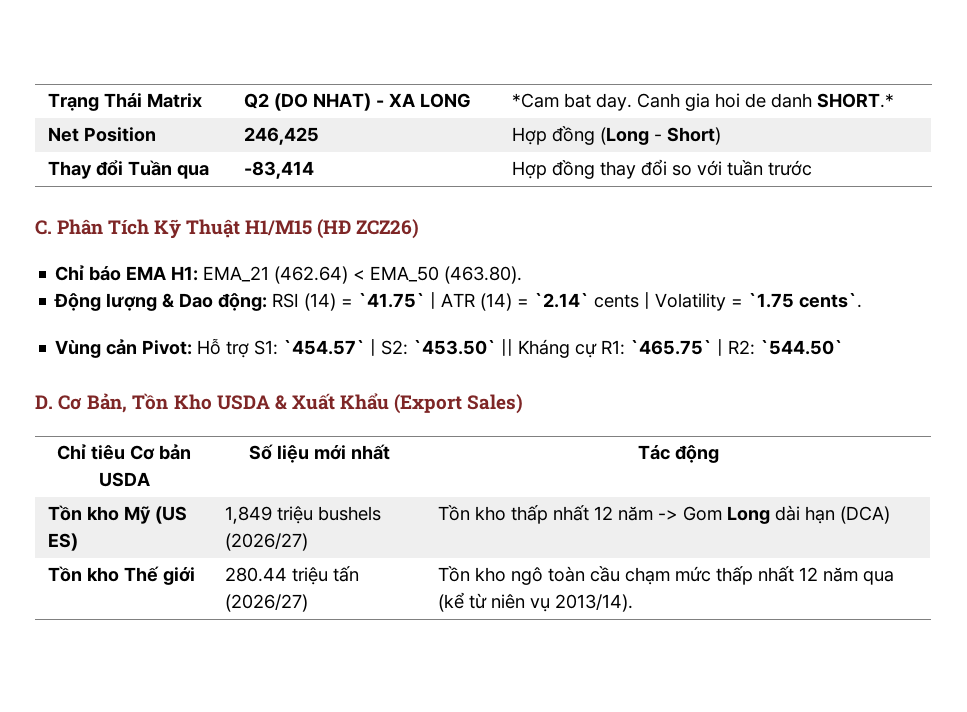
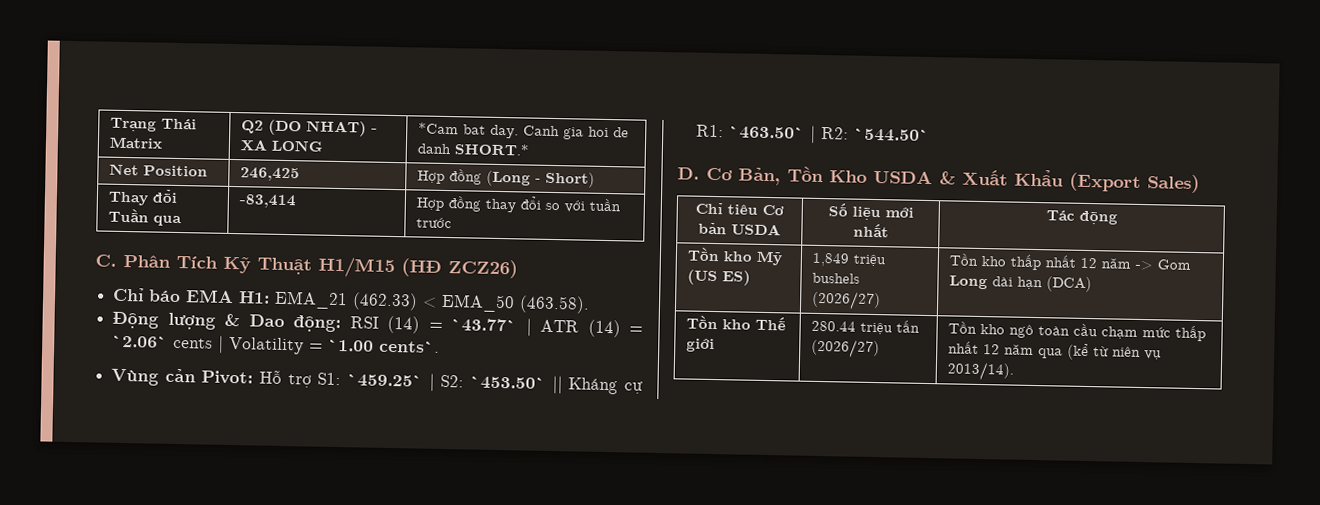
[274,266,349,284] (462.64) -> [352,292,419,311] (462.33)
[444,266,523,284] (463.80). -> [519,295,591,314] (463.58).
[358,293,426,308] `41.75` -> [451,318,518,333] `43.77`
[534,293,590,308] `2.14` -> [112,334,169,348] `2.06`
[748,293,795,308] `1.75 -> [328,338,375,352] `1.00
[283,340,366,355] `454.57` -> [347,373,424,388] `459.25`
[630,340,713,355] `465.75` -> [729,125,806,140] `463.50`

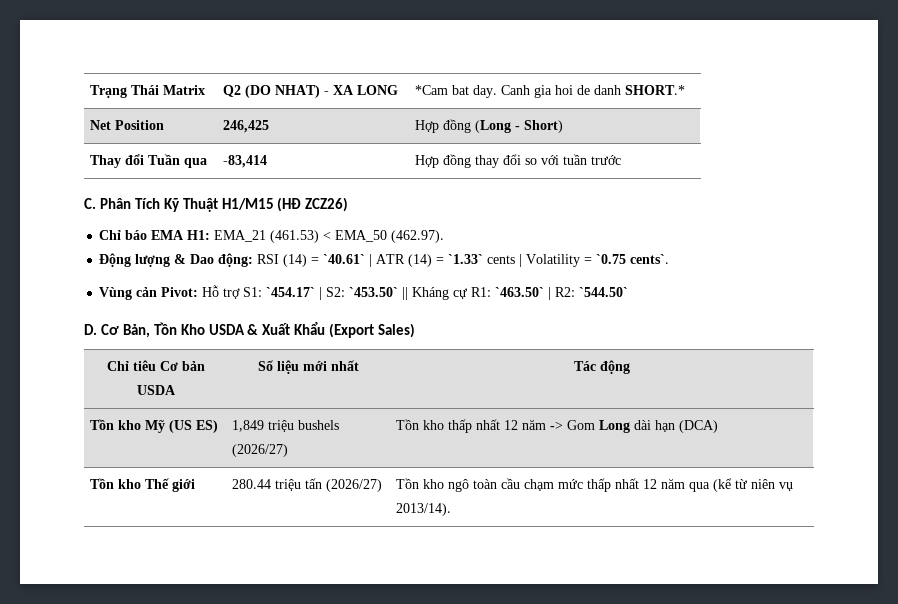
[352,292,419,311] (462.33) -> [270,230,320,243] (461.53)
[519,295,591,314] (463.58). -> [391,230,445,243] (462.97).
[451,318,518,333] `43.77` -> [323,254,366,264] `40.61`
[112,334,169,348] `2.06` -> [448,254,484,264] `1.33`
[328,338,375,352] `1.00 -> [596,254,627,264] `0.75
[347,373,424,388] `459.25` -> [266,287,316,297] `454.17`

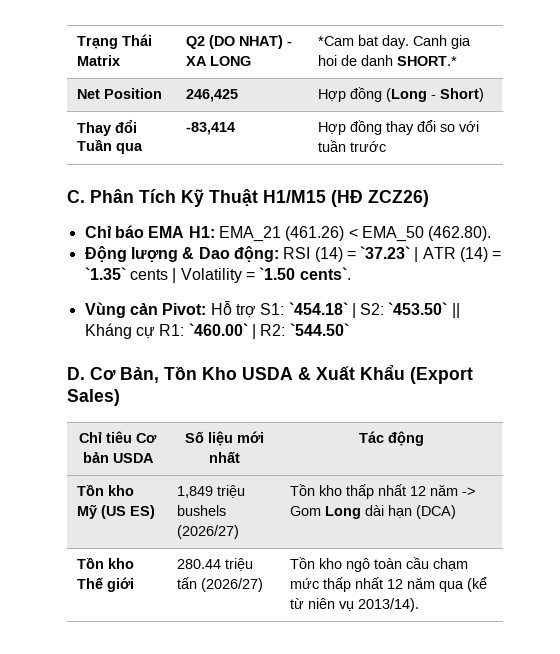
[270,230,320,243] (461.53) -> [285,226,345,241] (461.26)
[391,230,445,243] (462.97). -> [428,226,492,241] (462.80).
[323,254,366,264] `40.61` -> [360,246,411,259] `37.23`
[448,254,484,264] `1.33` -> [84,267,126,280] `1.35`
[596,254,627,264] `0.75 -> [259,267,296,280] `1.50
[266,287,316,297] `454.17` -> [288,302,348,315] `454.18`
[495,287,545,297] `463.50` -> [188,323,248,336] `460.00`

